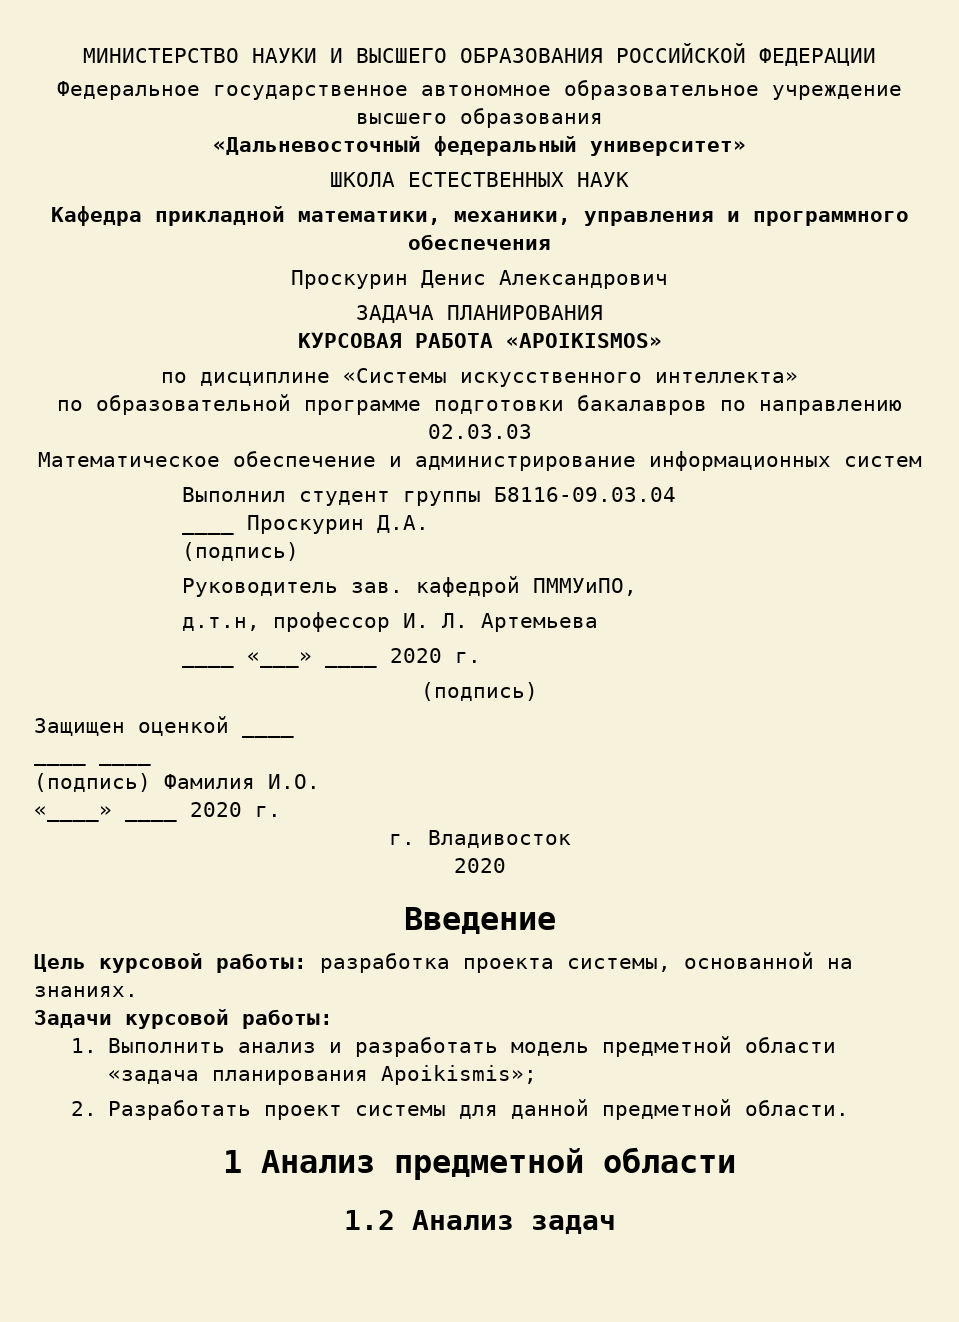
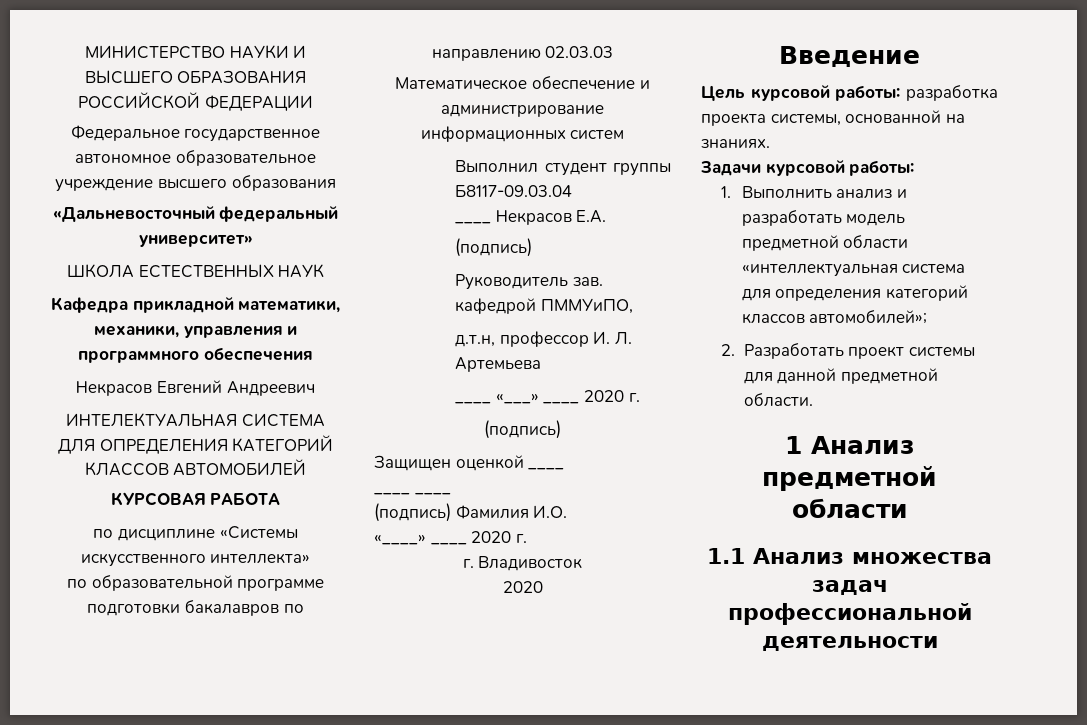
[291,270,668,289] [356,305,603,323] Проскурин Денис Александрович // ЗАДАЧА ПЛАНИРОВАНИЯ -> [76,380,315,396] [66,413,325,427] [57,435,334,454] [84,459,307,476] Некрасов Евгений Андреевич // ИНТЕЛЕКТУАЛЬНАЯ СИСТЕМА ДЛЯ ОПРЕДЕЛЕНИЯ КАТЕГОРИЙ КЛАССОВ АВТОМОБИЛЕЙ
[505,333,662,348] «APOIKISMOS» -> (281, 499) none
[494,487,677,502] [182,515,430,535] Б8116-09.03.04 // ____ Проскурин Д.А. -> [455,185,573,197] [455,210,607,225] Б8117-09.03.04 // ____ Некрасов Е.А.
[108,1065,538,1085] «задача планирования Apoikismis»; -> [741,263,966,277] [741,285,968,301] [741,310,928,324] «интеллектуальная система для определения категорий классов автомобилей»;
[343,1210,616,1234] 1.2 Анализ задач -> [707,548,992,564] [811,580,888,595] [727,603,972,625] [761,636,938,651] 1.1 Анализ множества задач профессиональной деятельности

